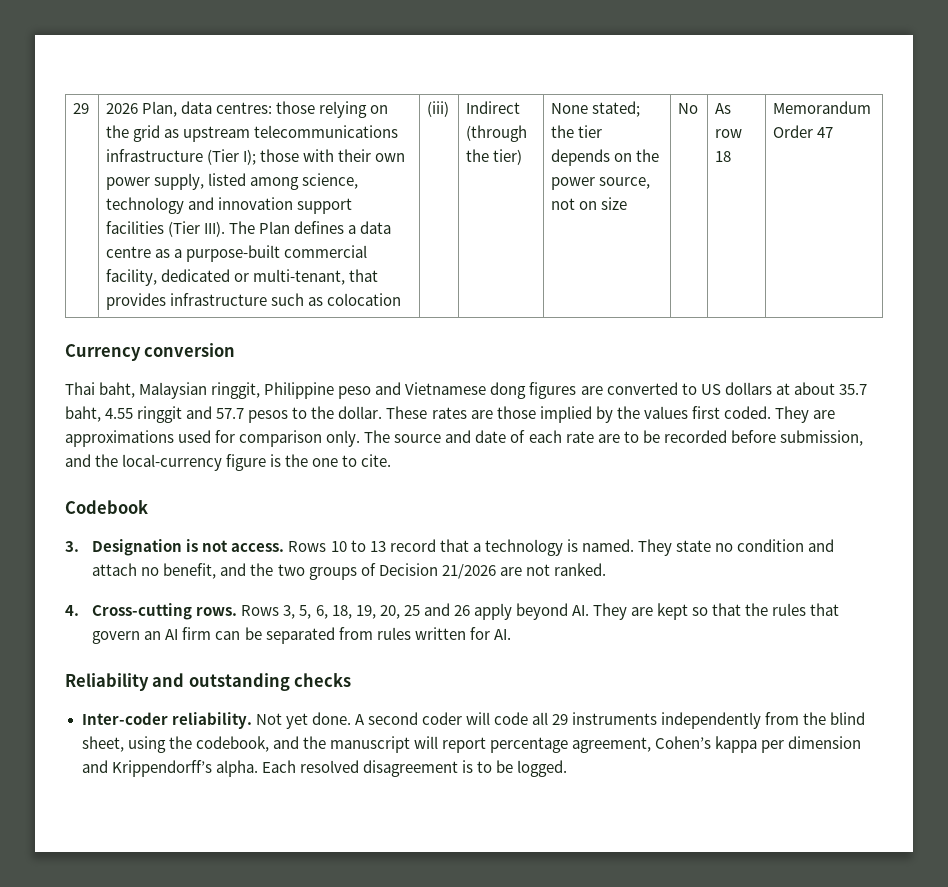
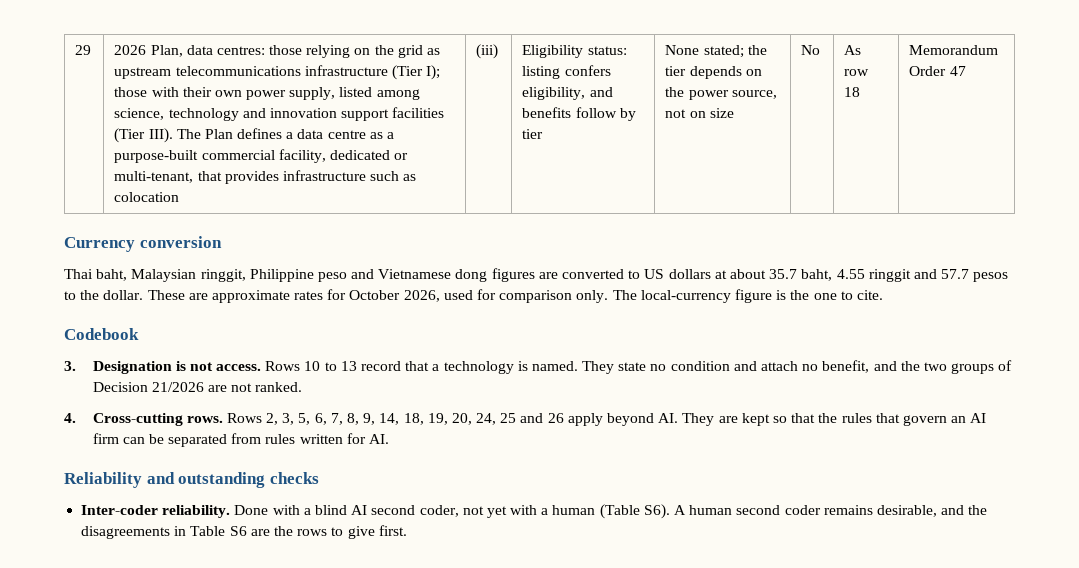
[466,101,521,114] [466,125,528,142] [466,149,523,165] Indirect (through the tier) -> [522,45,627,58] [522,65,611,79] [522,87,613,100] [522,107,636,121] [522,129,544,139] Eligibility status: listing confers eligibility, and benefits follow by tier
[431,406,835,423] [65,430,174,447] rates are those implied by the values first coded. They are approximations -> [188,289,440,303] are approximate rates for October 2026,
[394,430,863,446] [65,454,119,467] source and date of each rate are to be recorded before submission, and the -> (637, 295) none
(280, 610) none -> [266,413,279,425] 2,
(328, 612) none -> [330,413,400,425] 7, 8, 9, 14,
(400, 612) none -> [476,413,497,425] 24,
[255,712,866,729] [81,736,862,753] [81,760,567,777] Not yet done. A second coder will code all 29 instruments independently from the blind sheet, using the codebook, and the manuscript will report percentage agreement, Cohen’s kappa per dimension and Krippendorff’s alpha. Each resolved disagreement is to be logged. -> [234,504,988,519] [81,525,407,539] Done with a blind AI second coder, not yet with a human (Table S6). A human second coder remains desirable, and the disagreements in Table S6 are the rows to give first.

